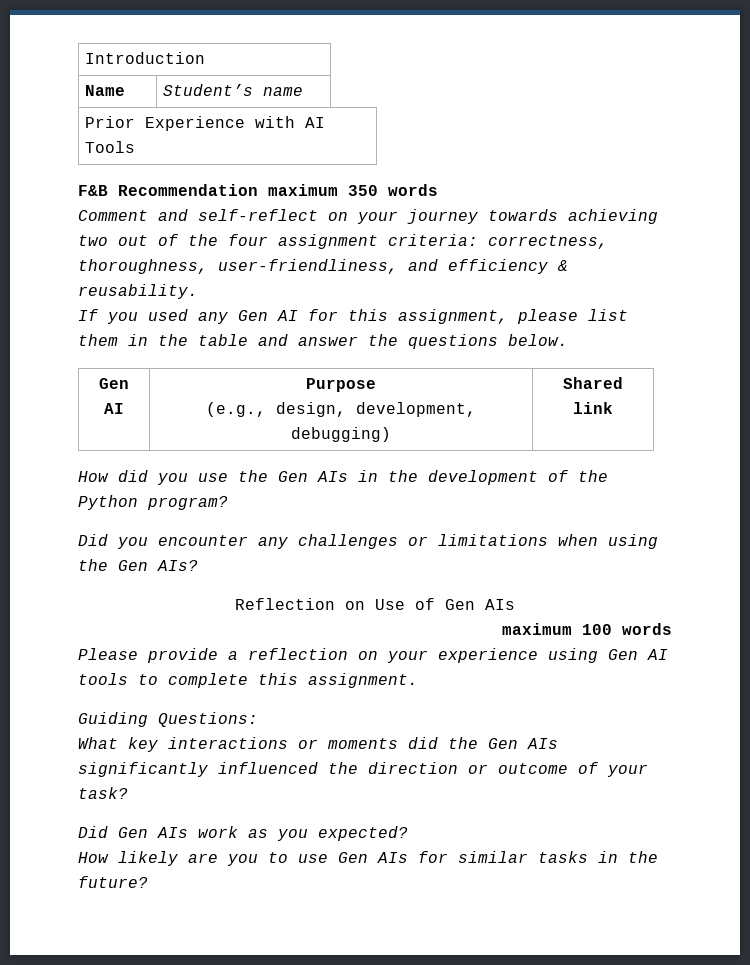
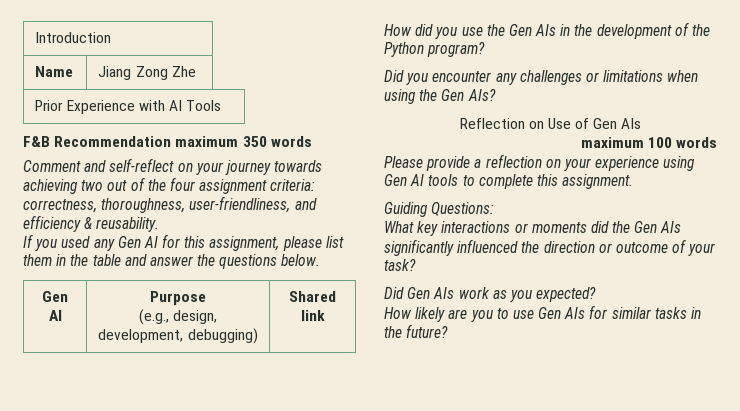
[163,84,304,96] Student’s name -> [98,66,196,80] Jiang Zong Zhe

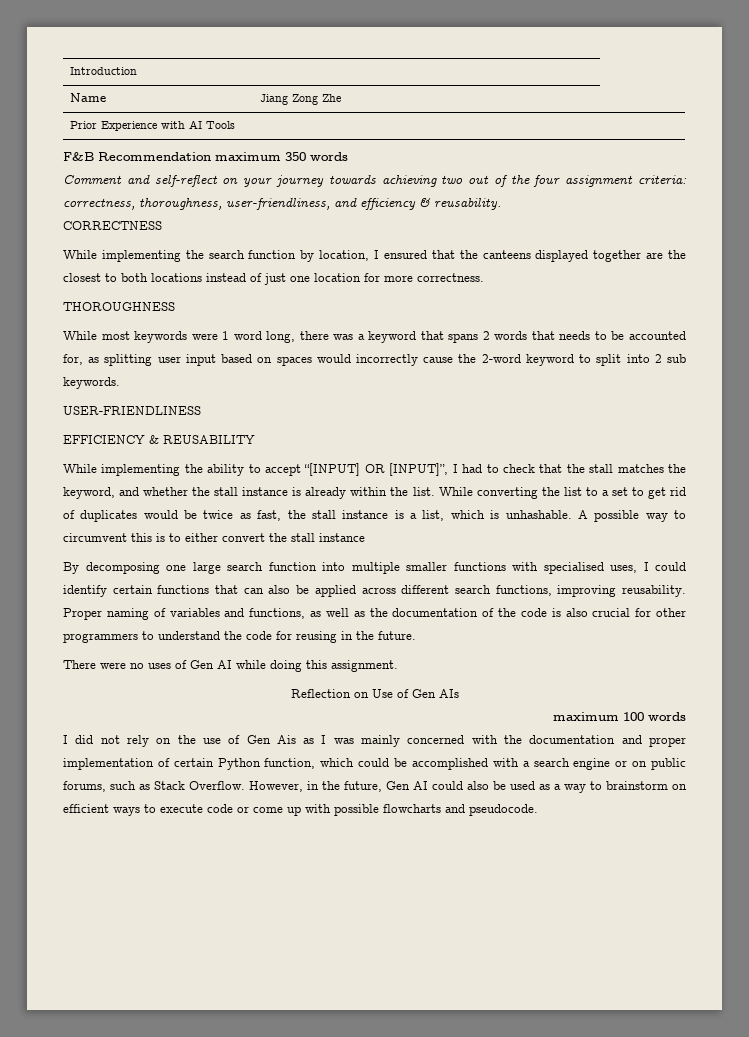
[23,234,344,251] [23,254,321,269] [42,291,68,302] [48,310,62,321] [150,291,206,305] [138,309,218,325] [98,328,258,344] [289,291,336,302] [300,310,325,321] [384,22,711,39] [384,42,486,57] [384,70,699,85] [384,89,496,104] If you used any Gen AI for this assignment, please list them in the table and answer the questions below. // Gen AI | Purpose // (e.g., design, development, debugging) | Shared link // How did you use the Gen AIs in the development of the Python program? // Did you encounter any challenges or limitations when using the Gen AIs? -> [63,221,162,230] [63,250,687,262] [63,273,484,285] [63,302,175,311] [63,331,686,343] [63,354,686,366] [63,377,120,389] [63,406,201,415] [63,435,255,444] [63,463,687,476] [63,487,686,499] [63,510,686,522] [63,533,365,542] [63,562,686,574] [63,585,686,597] [63,608,686,620] [63,631,416,643] [63,660,398,672] CORRECTNESS // While implementing the search function by location, I ensured that the canteens displayed together are the closest to both locations instead of just one location for more correctness. // THOROUGHNESS // While most keywords were 1 word long, there was a keyword that spans 2 words that needs to be accounted for, as splitting user input based on spaces would incorrectly cause the 2-word keyword to split into 2 sub keywords. // USER-FRIENDLINESS // EFFICIENCY & REUSABILITY // While implementing the ability to accept “[INPUT] OR [INPUT]”, I had to check that the stall matches the keyword, and whether the stall instance is already within the list. While converting the list to a set to get rid of duplicates would be twice as fast, the stall instance is a list, which is unhashable. A possible way to circumvent this is to either convert the stall instance // By decomposing one large search function into multiple smaller functions with specialised uses, I could identify certain functions that can also be applied across different search functions, improving reusability. Proper naming of variables and functions, as well as the documentation of the code is also crucial for other programmers to understand the code for reusing in the future. // There were no uses of Gen AI while doing this assignment.
[384,154,696,171] [384,174,634,189] [384,202,495,217] [384,221,682,236] [384,239,716,256] [384,259,416,271] [384,287,597,302] [384,305,702,322] [384,324,449,338] Please provide a reflection on your experience using Gen AI tools to complete this assignment. // Guiding Questions: // What key interactions or moments did the Gen AIs significantly influenced the direction or outcome of your task? // Did Gen AIs work as you expected? // How likely are you to use Gen AIs for similar tasks in the future? -> [63,735,686,747] [63,758,687,770] [63,781,687,793] [63,804,538,816] I did not rely on the use of Gen Ais as I was mainly concerned with the documentation and proper implementation of certain Python function, which could be accomplished with a search engine or on public forums, such as Stack Overflow. However, in the future, Gen AI could also be used as a way to brainstorm on efficient ways to execute code or come up with possible flowcharts and pseudocode.

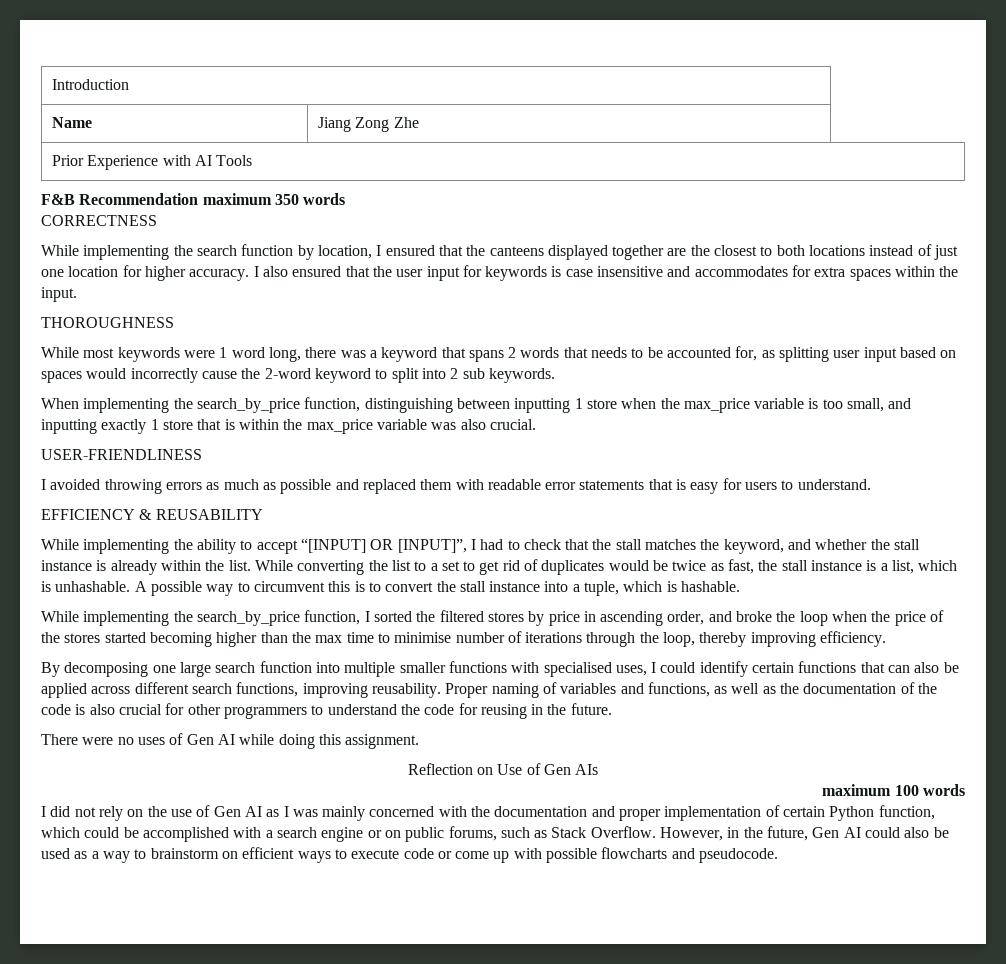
[63,175,687,187] [63,198,501,210] // Comment and self-reflect on your journey towards achieving two out of the four assignment criteria: correctness, thoroughness, user-friendliness, and efficiency & reusability. -> (346, 199) none
[384,273,484,282] more correctness. -> [144,265,959,281] [41,287,77,302] higher accuracy. I also ensured that the user input for keywords is case insensitive and accommodates for extra spaces within the input.
[63,406,201,415] USER-FRIENDLINESS -> [41,397,912,413] [41,419,536,434] [41,449,202,460] [41,478,871,494] When implementing the search_by_price function, distinguishing between inputting 1 store when the max_price variable is too small, and inputting exactly 1 store that is within the max_price variable was also crucial. // USER-FRIENDLINESS // I avoided throwing errors as much as possible and replaced them with readable error statements that is easy for users to understand.
[185,533,218,542] either -> (381, 587) none
(365, 537) none -> [544,581,741,596] [41,610,945,626] [41,631,887,647] into a tuple, which is hashable. // While implementing the search_by_price function, I sorted the filtered stores by price in ascending order, and broke the loop when the price of the stores started becoming higher than the max time to minimise number of iterations through the loop, thereby improving efficiency.
[276,735,296,744] Ais -> [244,806,262,817] AI

